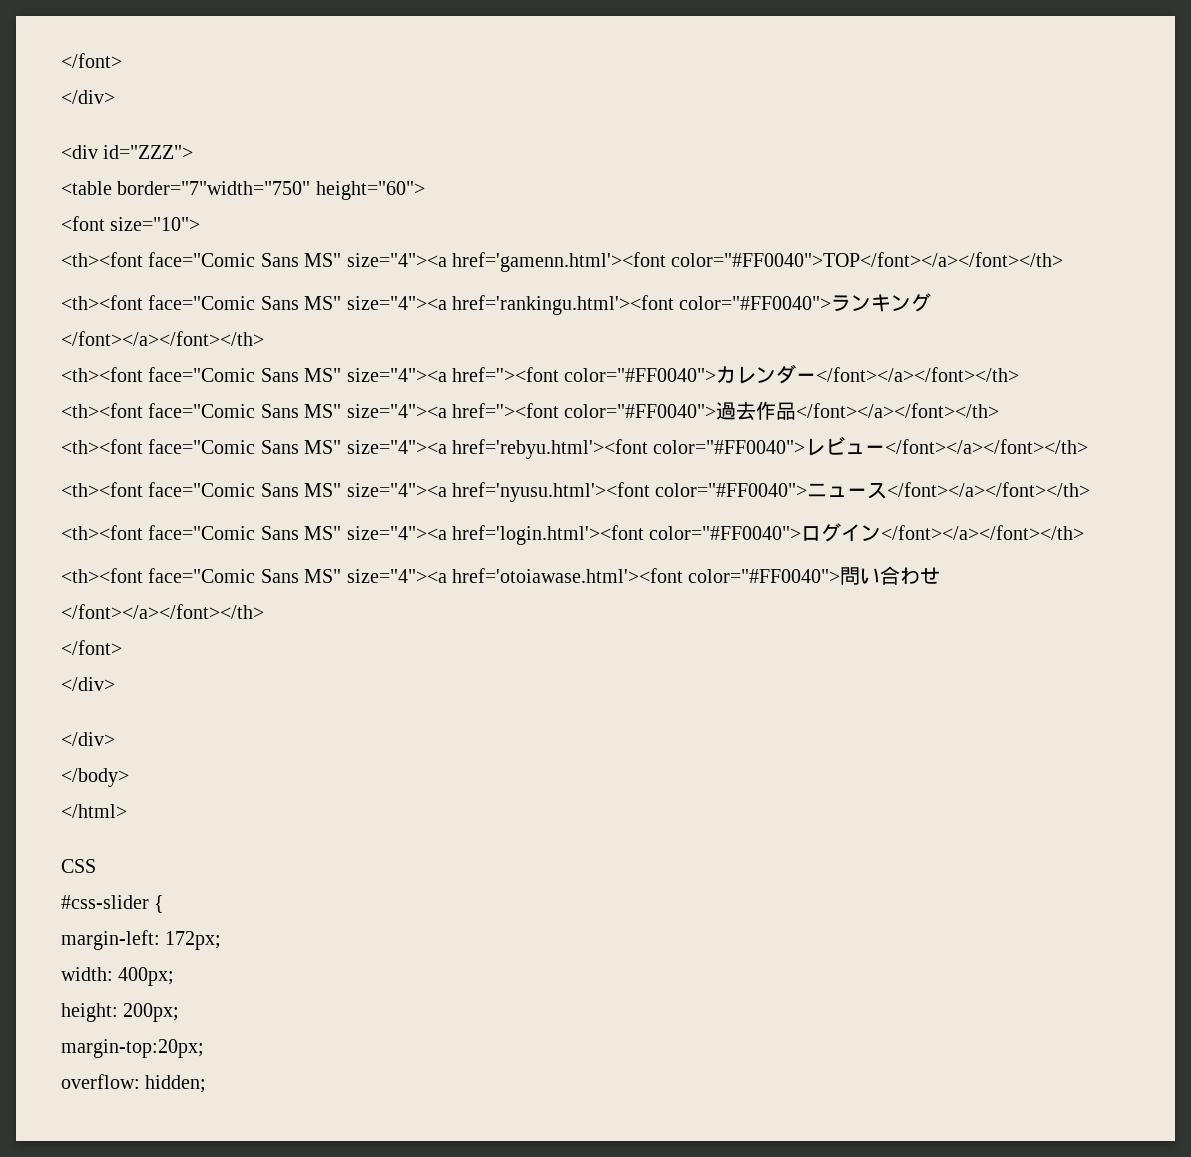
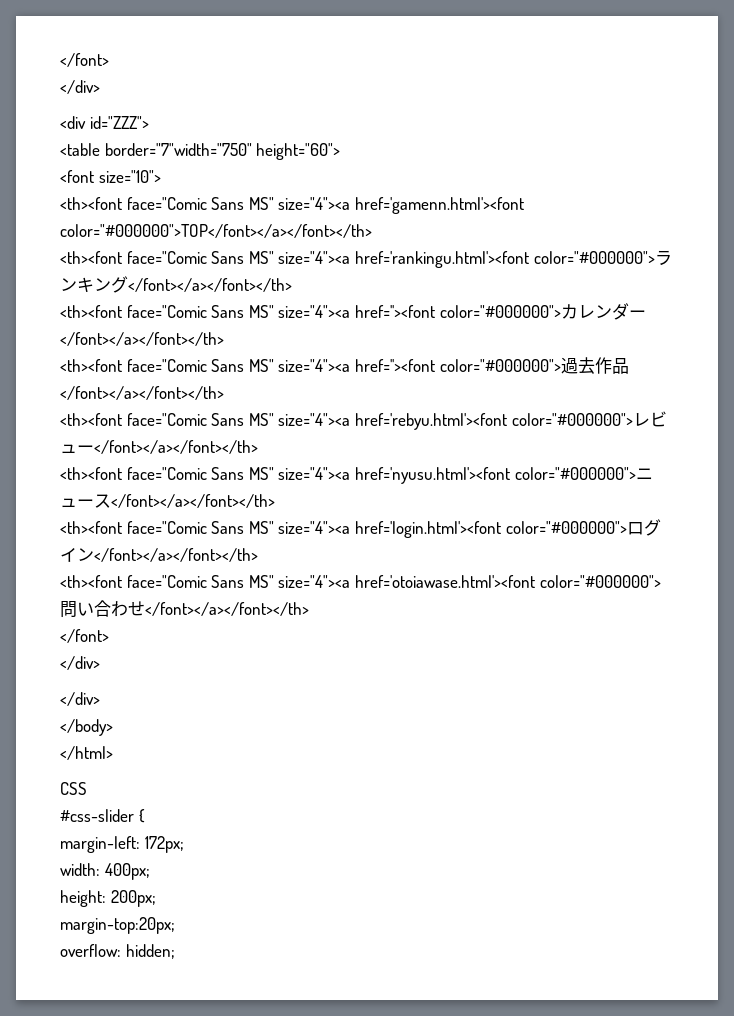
[671,252,1064,267] color="#FF0040">TOP</font></a></font></th> -> [60,224,372,238] color="#000000">TOP</font></a></font></th>
[679,296,832,310] color="#FF0040"> -> [533,251,655,264] color="#000000">
[564,368,717,382] color="#FF0040"> -> [439,305,561,318] color="#000000">
[564,404,717,418] color="#FF0040"> -> [439,359,561,372] color="#000000">
[653,440,806,454] color="#FF0040"> -> [511,413,633,426] color="#000000">
[655,483,808,497] color="#FF0040"> -> [514,467,636,480] color="#000000">
[649,526,802,540] color="#FF0040"> -> [505,521,627,534] color="#000000">
[688,569,841,583] color="#FF0040"> -> [539,575,661,588] color="#000000">

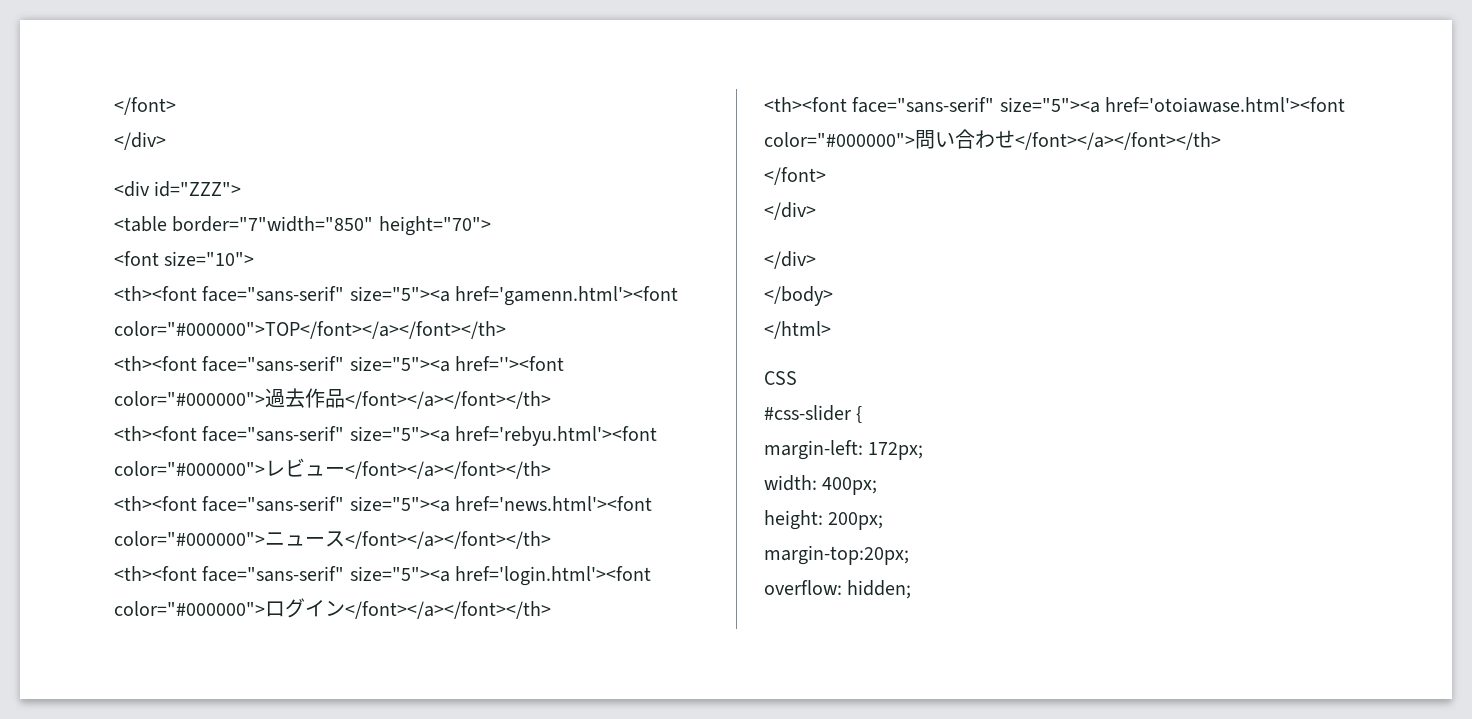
[104,143,341,160] border="7"width="750" height="60"> -> [172,216,491,236] border="7"width="850" height="70">
[126,197,351,210] face="Comic Sans MS" size="4"><a -> [202,286,450,302] face="sans-serif" size="5"><a
[126,250,672,268] [60,276,292,293] [60,303,646,320] [60,332,224,346] [60,359,351,372] face="Comic Sans MS" size="4"><a href='rankingu.html'><font color="#000000">ランキング</font></a></font></th> // <th><font face="Comic Sans MS" size="4"><a href=''><font color="#000000">カレンダー</font></a></font></th> // <th><font face="Comic Sans MS" size="4"><a -> [202,356,450,372] face="sans-serif" size="5"><a
[126,413,351,426] face="Comic Sans MS" size="4"><a -> [202,426,450,442] face="sans-serif" size="5"><a
[126,467,510,484] face="Comic Sans MS" size="4"><a href='nyusu.html'><font -> [202,496,653,512] face="sans-serif" size="5"><a href='news.html'><font
[126,521,351,534] face="Comic Sans MS" size="4"><a -> [202,566,450,582] face="sans-serif" size="5"><a
[126,575,351,588] face="Comic Sans MS" size="4"><a -> [852,97,1100,113] face="sans-serif" size="5"><a

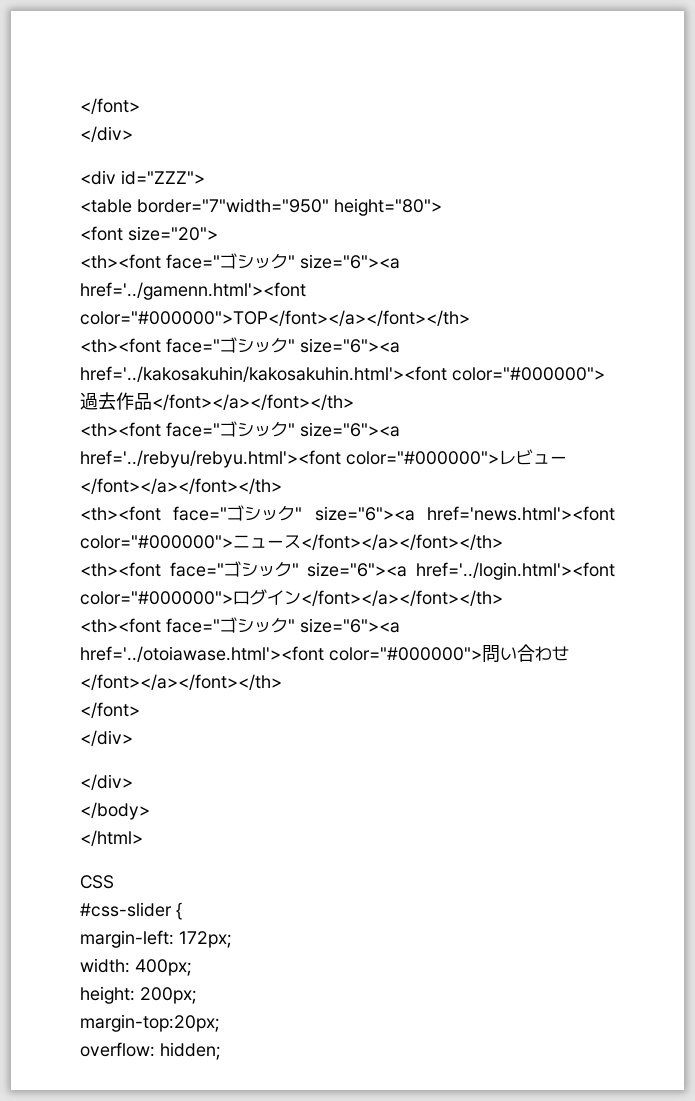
[172,216,491,236] border="7"width="850" height="70"> -> [137,198,442,216] border="7"width="950" height="80">
[164,251,255,266] [114,286,679,306] [114,321,506,339] [114,356,565,372] size="10"> // <th><font face="sans-serif" size="5"><a href='gamenn.html'><font color="#000000">TOP</font></a></font></th> // <th><font face="sans-serif" size="5"><a href=''><font -> [128,226,218,241] [80,253,400,269] [80,282,306,300] [80,310,470,326] [80,337,400,353] [80,366,447,382] size="20"> // <th><font face="ゴシック" size="6"><a href='../gamenn.html'><font color="#000000">TOP</font></a></font></th> // <th><font face="ゴシック" size="6"><a href='../kakosakuhin/kakosakuhin.html'><font
[202,426,658,446] face="sans-serif" size="5"><a href='rebyu.html'><font -> [166,421,400,437] [80,450,341,468] face="ゴシック" size="6"><a href='../rebyu/rebyu.html'><font
[202,496,450,512] face="sans-serif" size="5"><a -> [173,505,415,521] face="ゴシック" size="6"><a
[202,566,652,586] face="sans-serif" size="5"><a href='login.html'><font -> [169,561,615,580] face="ゴシック" size="6"><a href='../login.html'><font
[852,97,1346,113] face="sans-serif" size="5"><a href='otoiawase.html'><font -> [166,617,400,633] [80,646,324,662] face="ゴシック" size="6"><a href='../otoiawase.html'><font

